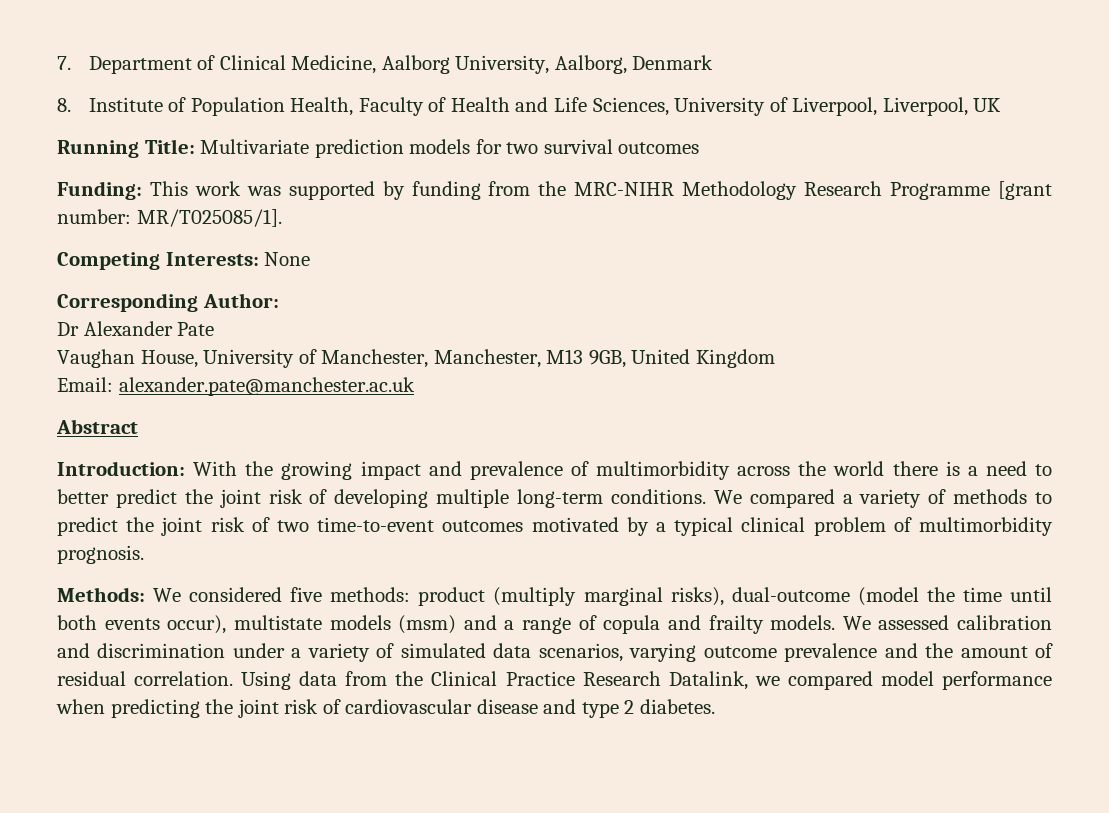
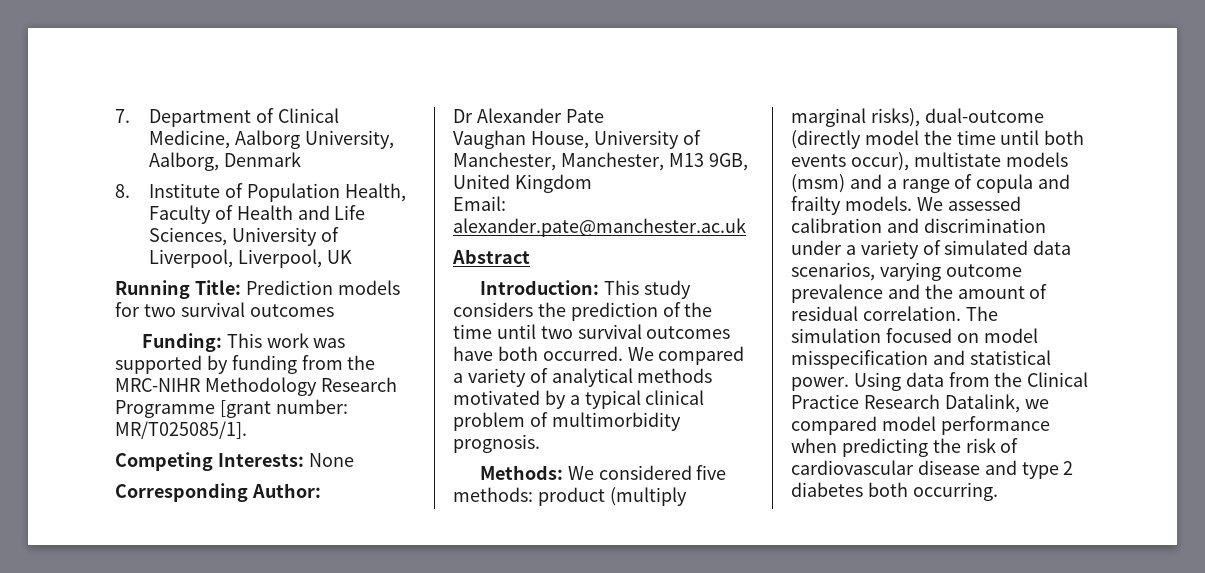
[200,139,404,158] Multivariate prediction -> [245,280,333,295] Prediction
[193,461,1052,480] [57,489,706,508] With the growing impact and prevalence of multimorbidity across the world there is a need to better predict the joint risk of developing multiple long-term conditions. -> [603,280,691,299] [453,302,713,321] [453,324,731,339] [453,346,623,361] This study considers the prediction of the time until two survival outcomes have both occurred.
[953,489,1052,504] [57,517,524,536] methods to predict the joint risk of two time-to-event outcomes -> [551,368,713,387] analytical methods
[857,587,919,606] (model -> [791,130,919,149] (directly model
(234, 678) none -> [965,306,998,321] [791,328,1038,343] [791,350,1051,369] [791,377,849,391] The simulation focused on model misspecification and statistical power.
[237,699,279,718] joint -> (961, 445) none
[639,699,715,714] diabetes. -> [791,482,998,501] diabetes both occurring.

